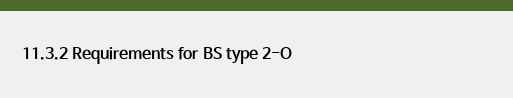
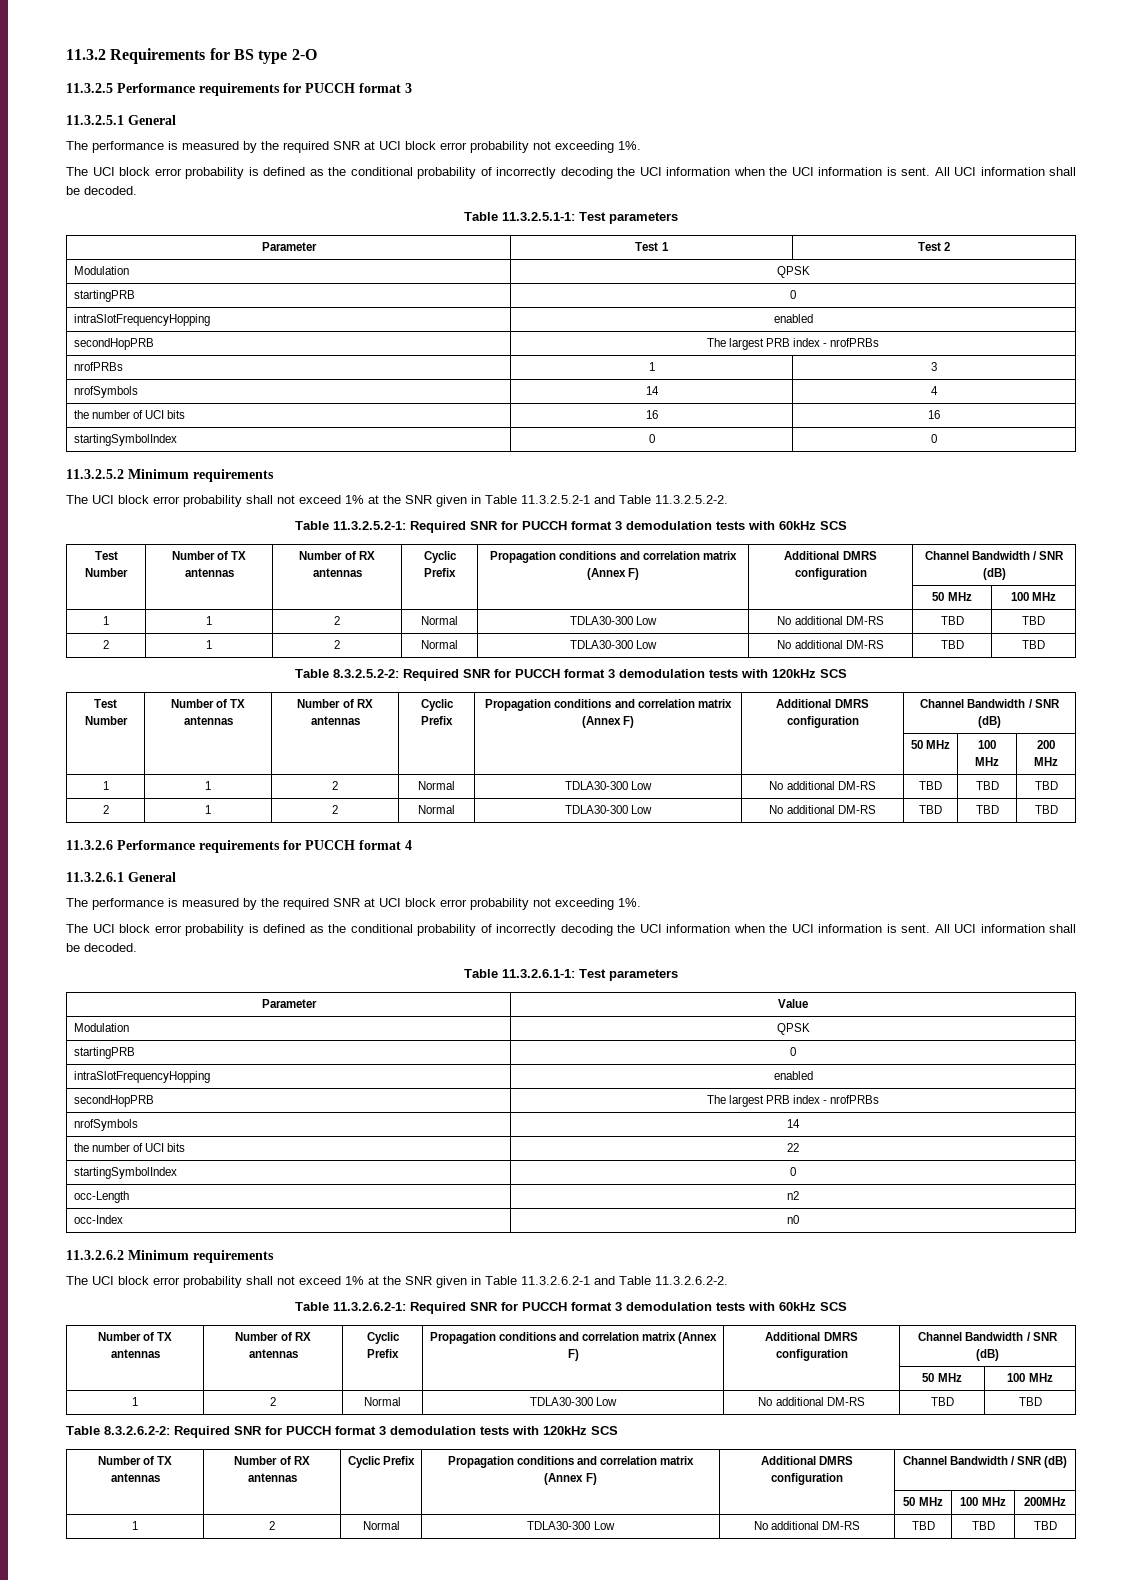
(292, 53) none -> [66,83,412,96] [66,115,176,125] [66,141,641,153] [66,167,1076,179] [66,186,137,195] [464,212,678,224] [261,242,317,251] [635,242,669,251] [917,242,951,251] [73,266,129,275] [776,266,810,278] [73,290,135,302] [790,290,796,299] [73,314,210,326] [773,314,813,323] [73,338,154,350] [706,338,880,350] [73,362,123,371] [648,362,655,371] [931,362,937,371] [73,386,138,398] [645,386,659,395] [931,386,938,395] [73,410,186,419] [645,410,658,419] [928,410,940,419] [73,434,177,446] [648,434,655,443] [931,434,937,443] [66,469,274,482] [66,495,728,507] [295,521,847,533] [94,551,118,560] [85,568,128,577] [171,551,247,560] [184,568,234,577] [299,551,375,560] [312,568,362,577] [423,551,457,563] [424,568,456,577] [490,551,737,563] [586,568,640,580] [784,551,877,560] [794,568,867,580] [924,551,1065,560] [982,568,1006,580] [932,592,972,601] [1010,592,1057,601] [103,616,109,625] [206,616,212,625] [334,616,340,625] [421,616,458,625] [569,616,658,625] [777,616,884,625] [940,616,964,625] [1022,616,1045,625] [103,640,109,649] [206,640,212,649] [334,640,340,649] [421,640,458,649] [569,640,658,649] [777,640,884,649] [940,640,964,649] [1022,640,1045,649] [295,669,847,681] [94,699,117,708] [84,716,128,725] [170,699,246,708] [183,716,233,725] [297,699,373,708] [310,716,360,725] [420,699,454,711] [421,716,453,725] [485,699,732,711] [581,716,635,728] [776,699,869,708] [786,716,859,728] [920,699,1060,708] [978,716,1001,728] [910,740,951,749] [978,740,996,749] [975,757,999,766] [1037,740,1055,749] [1034,757,1058,766] [102,781,109,790] [205,781,211,790] [332,781,338,790] [418,781,455,790] [564,781,653,790] [769,781,876,790] [919,781,942,790] [975,781,999,790] [1034,781,1058,790] [102,805,109,814] [205,805,211,814] [332,805,338,814] [418,805,455,814] [564,805,653,814] [769,805,876,814] [919,805,942,814] [975,805,999,814] [1034,805,1058,814] [66,840,412,853] [66,872,176,882] [66,898,641,910] [66,924,1076,936] [66,943,137,952] [464,969,678,981] [261,999,317,1008] [778,999,808,1008] [73,1023,129,1032] [776,1023,810,1035] [73,1047,135,1059] [790,1047,796,1056] [73,1071,210,1083] [773,1071,813,1080] [73,1095,154,1107] [706,1095,880,1107] [73,1119,138,1131] [787,1119,800,1128] [73,1143,186,1152] [787,1143,799,1152] [73,1167,177,1179] [790,1167,796,1176] [73,1191,129,1203] [787,1191,799,1200] [73,1215,123,1224] [787,1215,799,1224] [66,1250,274,1263] [66,1276,728,1288] [295,1302,847,1314] [97,1332,173,1341] [110,1349,160,1358] [235,1332,311,1341] [248,1349,298,1358] [366,1332,400,1344] [367,1349,399,1358] [429,1332,718,1344] [567,1349,579,1361] [765,1332,858,1341] [775,1349,848,1361] [918,1332,1058,1341] [976,1349,999,1361] [922,1373,962,1382] [1007,1373,1053,1382] [132,1397,138,1406] [270,1397,276,1406] [364,1397,401,1406] [529,1397,618,1406] [758,1397,865,1406] [930,1397,954,1406] [1018,1397,1042,1406] [66,1426,618,1438] [97,1456,173,1465] [110,1473,160,1482] [234,1456,310,1465] [247,1473,297,1482] [347,1456,416,1468] [447,1456,695,1468] [544,1473,597,1485] [760,1456,854,1465] [771,1473,843,1485] [902,1456,1068,1468] [903,1497,943,1506] [960,1497,1006,1506] [1024,1497,1066,1506] [132,1521,138,1530] [269,1521,275,1530] [362,1521,400,1530] [527,1521,615,1530] [753,1521,861,1530] [911,1521,935,1530] [971,1521,995,1530] [1033,1521,1057,1530] // 11.3.2.5 Performance requirements for PUCCH format 3 // 11.3.2.5.1 General // The performance is measured by the required SNR at UCI block error probability not exceeding 1%. // The UCI block error probability is defined as the conditional probability of incorrectly decoding the UCI information when the UCI information is sent. All UCI information shall be decoded. // Table 11.3.2.5.1-1: Test parameters // Parameter | Test 1 | Test 2 // Modulation | QPSK // startingPRB | 0 // intraSlotFrequencyHopping | enabled // secondHopPRB | The largest PRB index - nrofPRBs // nrofPRBs | 1 | 3 // nrofSymbols | 14 | 4 // the number of UCI bits | 16 | 16 // startingSymbolIndex | 0 | 0 // 11.3.2.5.2 Minimum requirements // The UCI block error probability shall not exceed 1% at the SNR given in Table 11.3.2.5.2-1 and Table 11.3.2.5.2-2. // Table 11.3.2.5.2-1: Required SNR for PUCCH format 3 demodulation tests with 60kHz SCS // Test Number | Number of TX antennas | Number of RX antennas | Cyclic Prefix | Propagation conditions and correlation matrix (Annex F) | Additional DMRS configuration | Channel Bandwidth / SNR (dB) // | | | | | | 50 MHz | 100 MHz // 1 | 1 | 2 | Normal | TDLA30-300 Low | No additional DM-RS | TBD | TBD // 2 | 1 | 2 | Normal | TDLA30-300 Low | No additional DM-RS | TBD | TBD // Table 8.3.2.5.2-2: Required SNR for PUCCH format 3 demodulation tests with 120kHz SCS // Test Number | Number of TX antennas | Number of RX antennas | Cyclic Prefix | Propagation conditions and correlation matrix (Annex F) | Additional DMRS configuration | Channel Bandwidth / SNR (dB) // | | | | | | 50 MHz | 100 MHz | 200 MHz // 1 | 1 | 2 | Normal | TDLA30-300 Low | No additional DM-RS | TBD | TBD | TBD // 2 | 1 | 2 | Normal | TDLA30-300 Low | No additional DM-RS | TBD | TBD | TBD // 11.3.2.6 Performance requirements for PUCCH format 4 // 11.3.2.6.1 General // The performance is measured by the required SNR at UCI block error probability not exceeding 1%. // The UCI block error probability is defined as the conditional probability of incorrectly decoding the UCI information when the UCI information is sent. All UCI information shall be decoded. // Table 11.3.2.6.1-1: Test parameters // Parameter | Value // Modulation | QPSK // startingPRB | 0 // intraSlotFrequencyHopping | enabled // secondHopPRB | The largest PRB index - nrofPRBs // nrofSymbols | 14 // the number of UCI bits | 22 // startingSymbolIndex | 0 // occ-Length | n2 // occ-Index | n0 // 11.3.2.6.2 Minimum requirements // The UCI block error probability shall not exceed 1% at the SNR given in Table 11.3.2.6.2-1 and Table 11.3.2.6.2-2. // Table 11.3.2.6.2-1: Required SNR for PUCCH format 3 demodulation tests with 60kHz SCS // Number of TX antennas | Number of RX antennas | Cyclic Prefix | Propagation conditions and correlation matrix (Annex F) | Additional DMRS configuration | Channel Bandwidth / SNR (dB) // | | | | | 50 MHz | 100 MHz // 1 | 2 | Normal | TDLA30-300 Low | No additional DM-RS | TBD | TBD // Table 8.3.2.6.2-2: Required SNR for PUCCH format 3 demodulation tests with 120kHz SCS // Number of TX antennas | Number of RX antennas | Cyclic Prefix | Propagation conditions and correlation matrix (Annex F) | Additional DMRS configuration | Channel Bandwidth / SNR (dB) // | | | | | 50 MHz | 100 MHz | 200MHz // 1 | 2 | Normal | TDLA30-300 Low | No additional DM-RS | TBD | TBD | TBD

